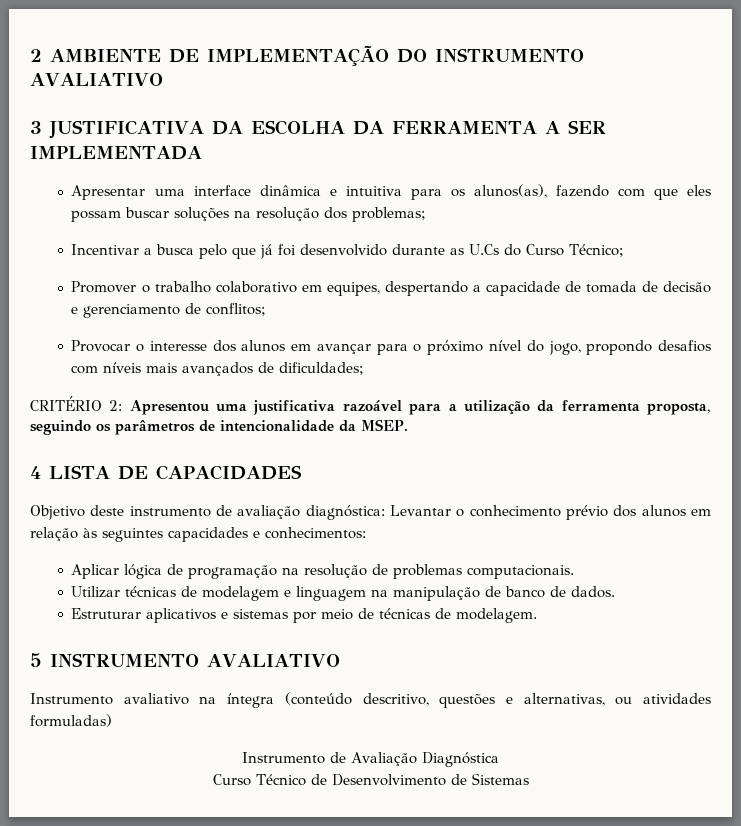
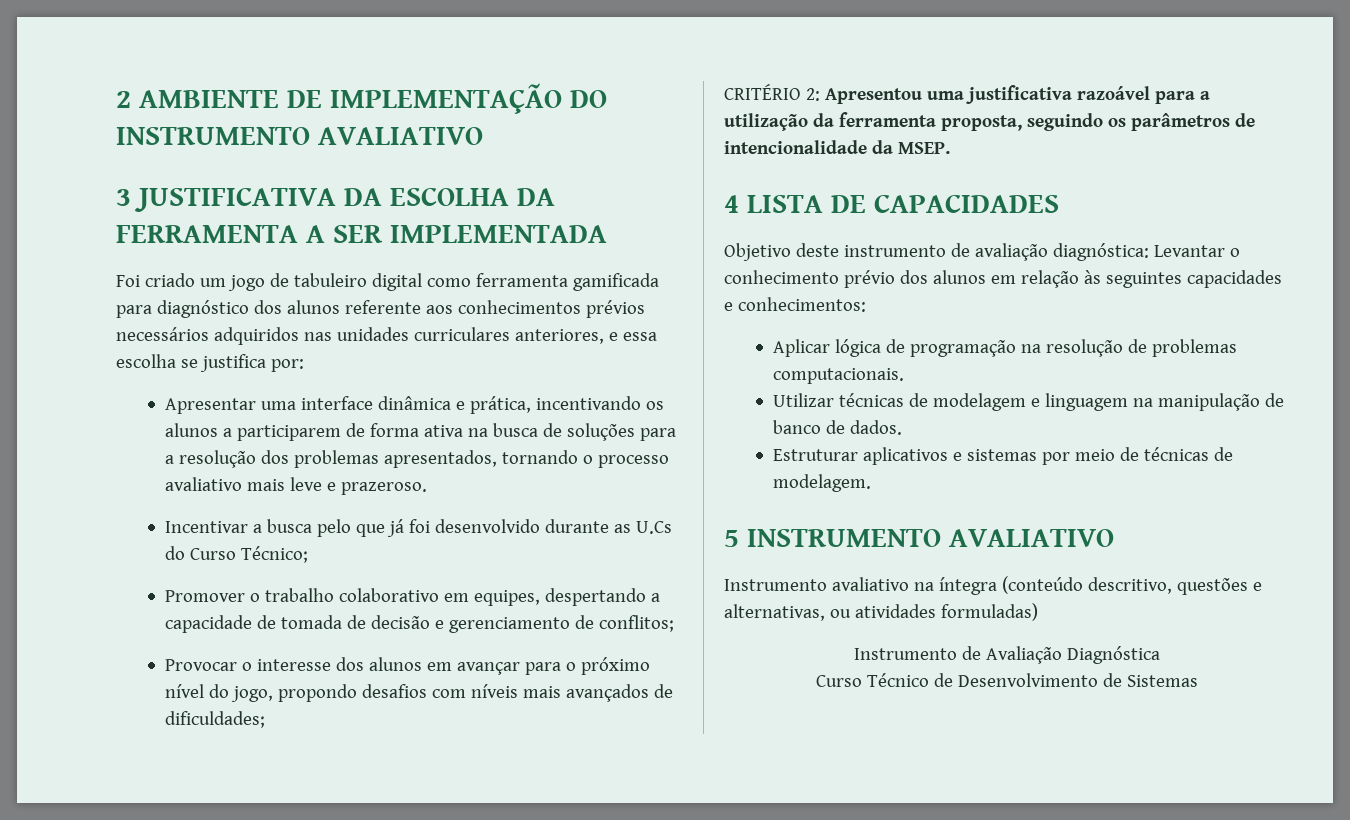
(202, 153) none -> [116,273,659,291] [116,300,645,318] [116,327,657,345] [116,354,304,372] // Foi criado um jogo de tabuleiro digital como ferramenta gamificada para diagnóstico dos alunos referente aos conhecimentos prévios necessários adquiridos nas unidades curriculares anteriores, e essa escolha se justifica por:
[345,184,711,200] [71,207,427,222] intuitiva para os alunos(as), fazendo com que eles possam buscar soluções na resolução dos problemas; -> [469,396,664,414] [164,423,676,441] [164,450,669,468] [164,477,427,495] prática, incentivando os alunos a participarem de forma ativa na busca de soluções para a resolução dos problemas apresentados, tornando o processo avaliativo mais leve e prazeroso.

